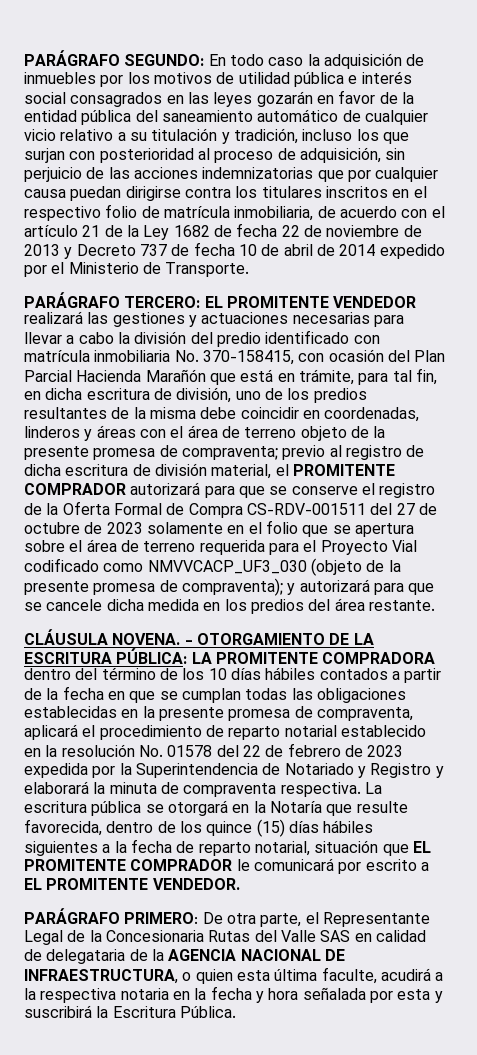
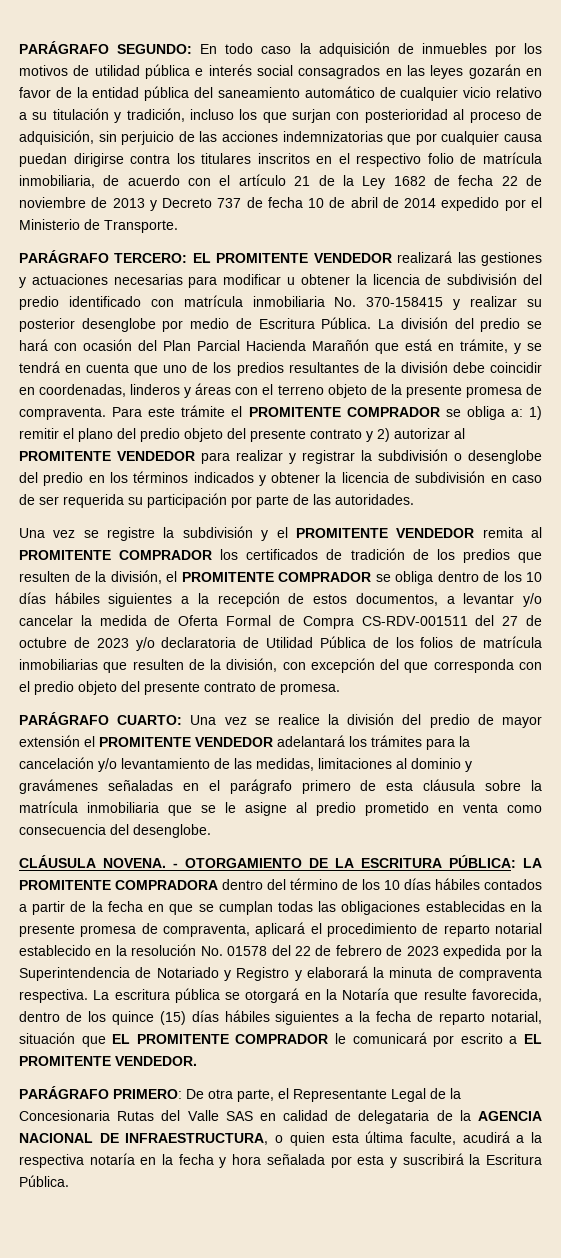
[24,331,187,344] llevar a cabo la división -> [223,273,518,285] modificar u obtener la licencia de subdivisión
[202,350,294,365] 370-158415, -> [366,296,543,310] [19,317,543,332] [19,339,48,351] 370-158415 y realizar su posterior desenglobe por medio de Escritura Pública. La división del predio se hará
[358,368,437,385] [24,387,232,403] para tal fin, en dicha escritura de división, -> [514,343,542,354] [19,361,159,376] y se tendrá en cuenta que
[149,407,196,419] misma -> [400,361,448,373] división
[187,425,240,438] área de -> (274, 389) none
[181,445,425,460] [24,463,395,479] [24,482,436,498] [24,503,59,515] compraventa; previo al registro de dicha escritura de división material, el PROMITENTE COMPRADOR autorizará para que se conserve el registro de la -> [19,405,543,420] [19,428,465,442] [19,449,542,464] [19,471,543,486] [19,493,414,508] [19,526,542,541] [19,548,542,563] [19,570,542,585] [19,592,543,607] [19,615,171,626] compraventa. Para este trámite el PROMITENTE COMPRADOR se obliga a: 1) remitir el plano del predio objeto del presente contrato y 2) autorizar al PROMITENTE VENDEDOR para realizar y registrar la subdivisión o desenglobe del predio en los términos indicados y obtener la licencia de subdivisión en caso de ser requerida su participación por parte de las autoridades. // Una vez se registre la subdivisión y el PROMITENTE VENDEDOR remita al PROMITENTE COMPRADOR los certificados de tradición de los predios que resulten de la división, el PROMITENTE COMPRADOR se obliga dentro de los 10 días hábiles siguientes a la recepción de estos documentos, a levantar y/o cancelar la medida de
[146,520,414,537] [24,539,417,555] [24,558,401,576] [24,578,435,596] [24,598,435,614] solamente en el folio que se apertura sobre el área de terreno requerida para el Proyecto Vial codificado como NMVVCACP_UF3_030 (objeto de la presente promesa de compraventa); y autorizará para que se cancele dicha medida en los predios del área restante. -> [135,636,542,651] [19,658,542,673] [19,681,340,695] [19,712,542,728] [19,735,470,750] [19,757,472,772] [19,779,542,794] [19,801,542,816] [19,824,211,838] y/o declaratoria de Utilidad Pública de los folios de matrícula inmobiliarias que resulten de la división, con excepción del que corresponda con el predio objeto del presente contrato de promesa. // PARÁGRAFO CUARTO: Una vez se realice la división del predio de mayor extensión el PROMITENTE VENDEDOR adelantará los trámites para la cancelación y/o levantamiento de las medidas, limitaciones al dominio y gravámenes señaladas en el parágrafo primero de esta cláusula sobre la matrícula inmobiliaria que se le asigne al predio prometido en venta como consecuencia del desenglobe.
[120,988,169,1000] notaria -> [89,1153,135,1165] notaría

